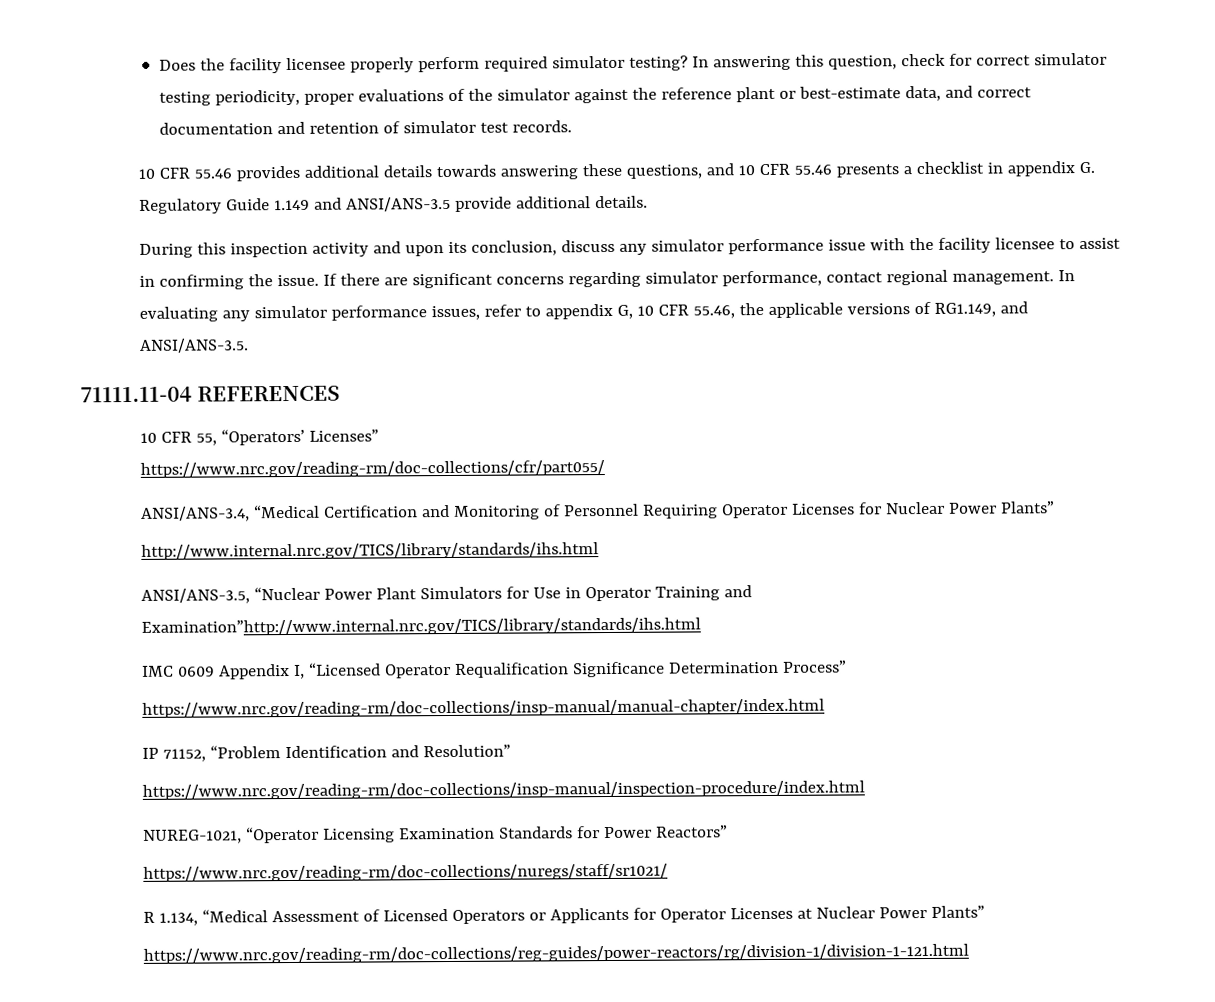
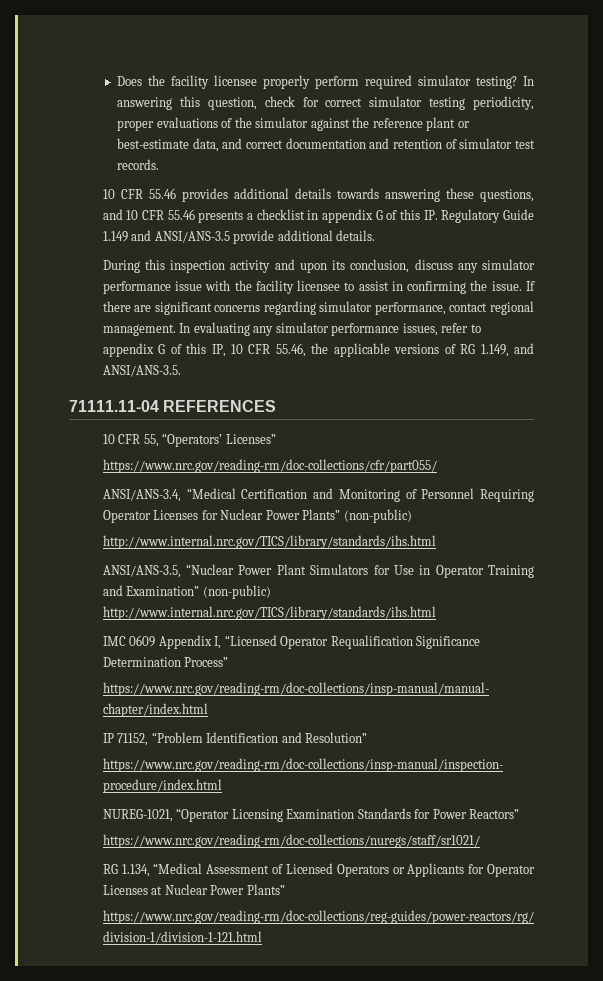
[1079,161,1096,174] G. -> [375,209,438,220] G of this IP.
[617,304,634,319] G, -> [158,343,226,357] G of this IP,
[934,302,997,317] RG1.149, -> [460,344,509,357] RG 1.149,
(1056, 507) none -> [343,509,412,523] (non-public)
[141,617,702,636] Examination”http://www.internal.nrc.gov/TICS/library/standards/ihs.html -> [126,585,271,599] [102,606,436,620] Examination” (non-public) http://www.internal.nrc.gov/TICS/library/standards/ihs.html
[143,911,156,923] R -> [102,864,118,874] RG

